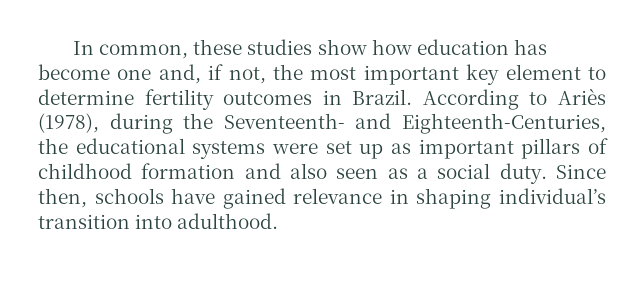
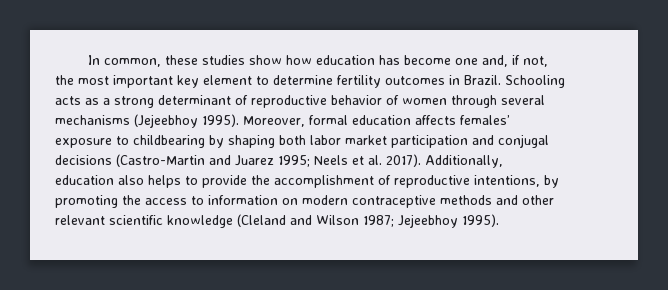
[422,88,606,110] [38,113,606,134] [38,138,609,159] [38,163,606,184] [38,188,606,209] [38,213,279,229] According to Ariès (1978), during the Seventeenth- and Eighteenth-Centuries, the educational systems were set up as important pillars of childhood formation and also seen as a social duty. Since then, schools have gained relevance in shaping individual’s transition into adulthood. -> [505,75,565,88] [55,95,545,108] [55,114,510,128] [55,134,549,148] [55,154,503,168] [55,175,559,188] [55,195,554,208] [55,214,499,228] Schooling acts as a strong determinant of reproductive behavior of women through several mechanisms (Jejeebhoy 1995). Moreover, formal education affects females’ exposure to childbearing by shaping both labor market participation and conjugal decisions (Castro-Martin and Juarez 1995; Neels et al. 2017). Additionally, education also helps to provide the accomplishment of reproductive intentions, by promoting the access to information on modern contraceptive methods and other relevant scientific knowledge (Cleland and Wilson 1987; Jejeebhoy 1995).

